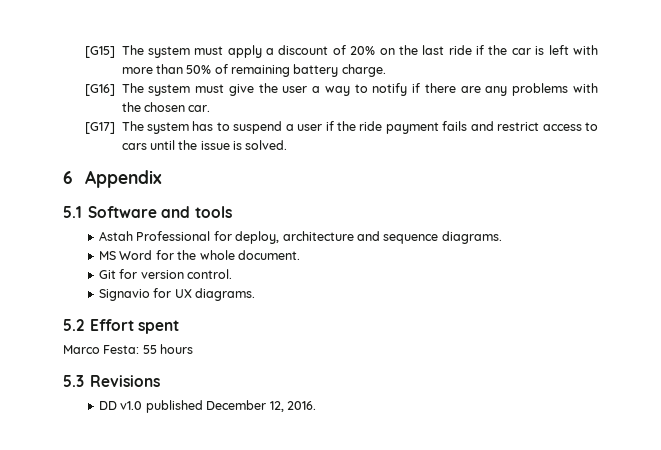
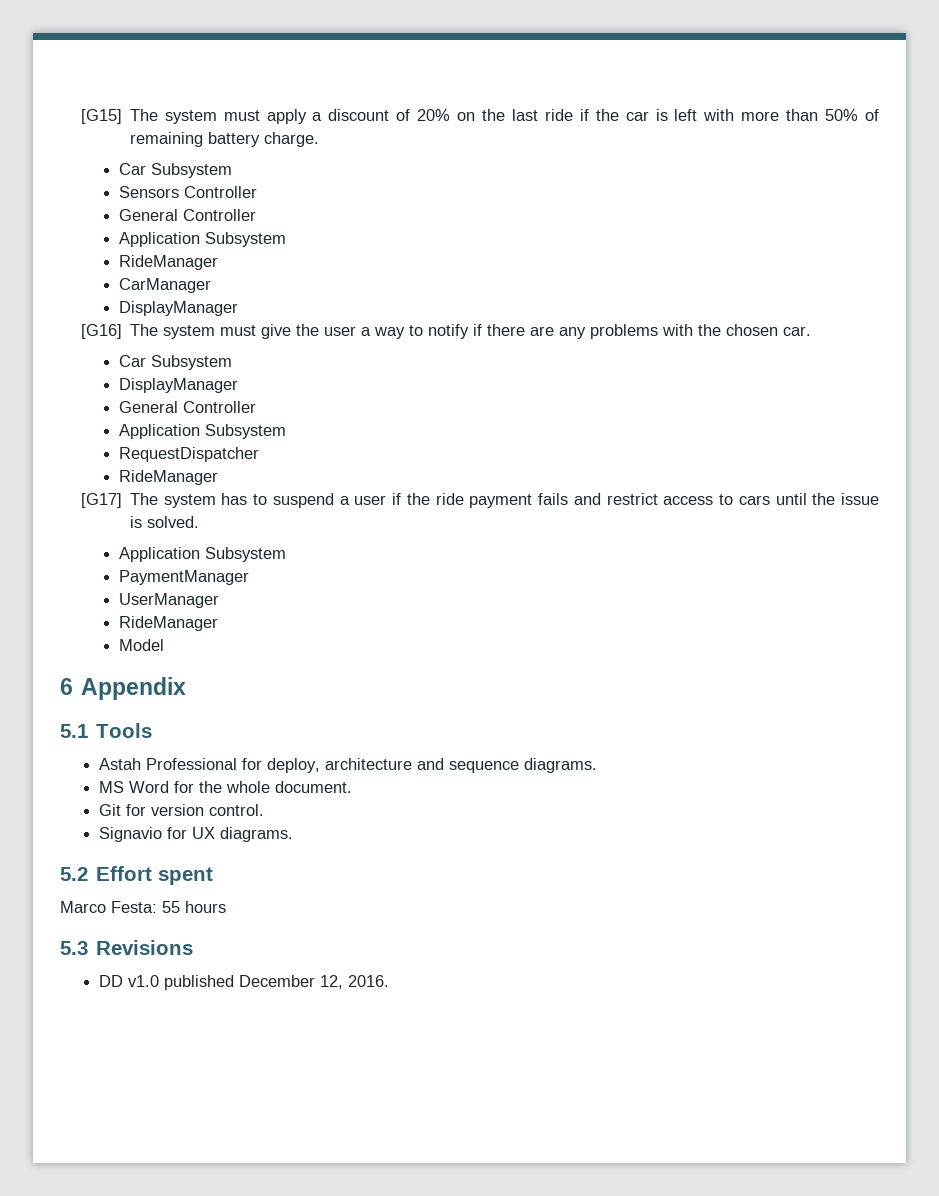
(386, 70) none -> [119,163,233,178] [119,186,258,198] [119,209,257,221] [119,232,287,247] [119,255,219,270] [119,278,212,293] [119,301,239,316] // Car Subsystem // Sensors Controller // General Controller // Application Subsystem // RideManager // CarManager // DisplayManager
(211, 108) none -> [119,355,233,370] [119,378,239,393] [119,401,257,413] [119,424,287,439] [119,447,260,462] [119,470,219,485] // Car Subsystem // DisplayManager // General Controller // Application Subsystem // RequestDispatcher // RideManager
(288, 145) none -> [119,547,287,562] [119,570,250,585] [119,593,220,608] [119,616,219,631] [119,639,165,651] // Application Subsystem // PaymentManager // UserManager // RideManager // Model
[88,206,232,218] Software and tools -> [96,723,153,738] Tools

